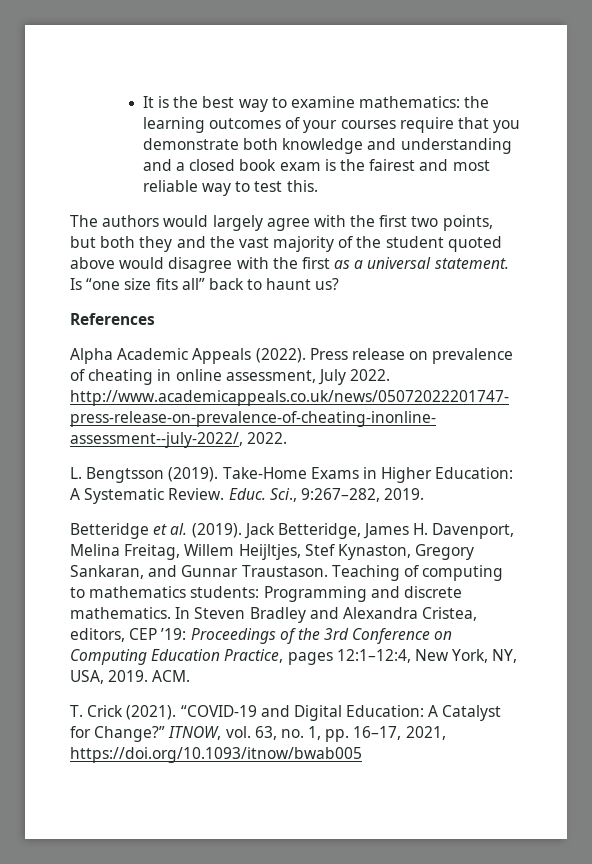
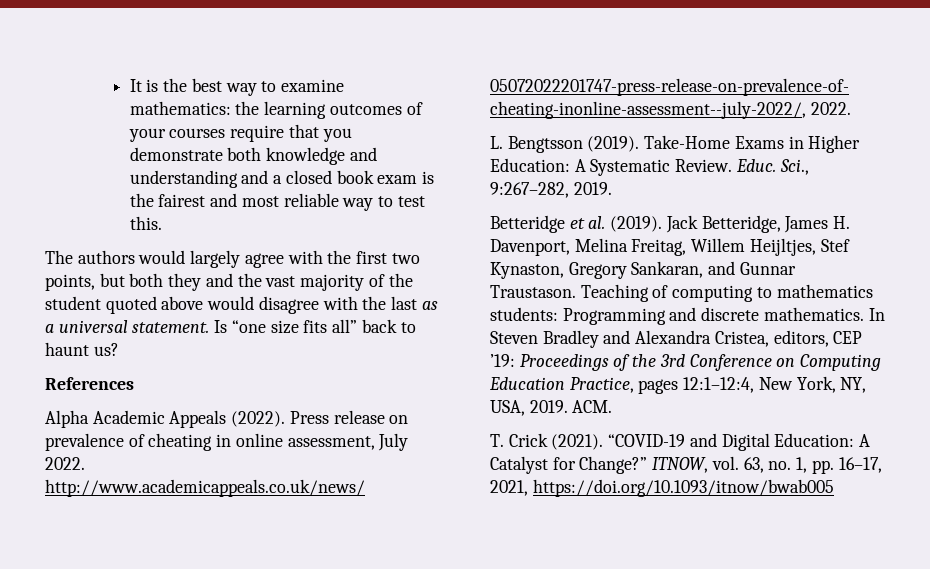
[301,257,330,269] first -> [391,296,418,310] last

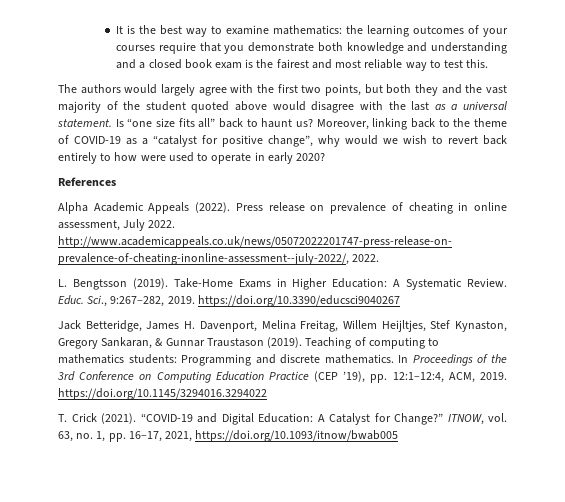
(119, 349) none -> [316,118,508,130] [58,135,507,147] [58,152,326,164] Moreover, linking back to the theme of COVID-19 as a “catalyst for positive change”, why would we wish to revert back entirely to how were used to operate in early 2020?
[490,215,663,233] // Betteridge et al. (2019). -> [197,295,400,307] https://doi.org/10.3390/educsci9040267 //
[708,261,796,275] [490,285,576,298] and Gunnar Traustason. -> [155,337,303,348] & Gunnar Traustason (2019).
[490,330,863,348] [490,354,515,367] Steven Bradley and Alexandra Cristea, editors, CEP ’19: -> (409, 359) none
[569,376,867,394] [490,400,613,416] Practice, pages 12:1–12:4, New York, NY, USA, 2019. ACM. -> [268,371,507,383] [58,388,267,400] Practice (CEP ’19), pp. 12:1–12:4, ACM, 2019. https://doi.org/10.1145/3294016.3294022

